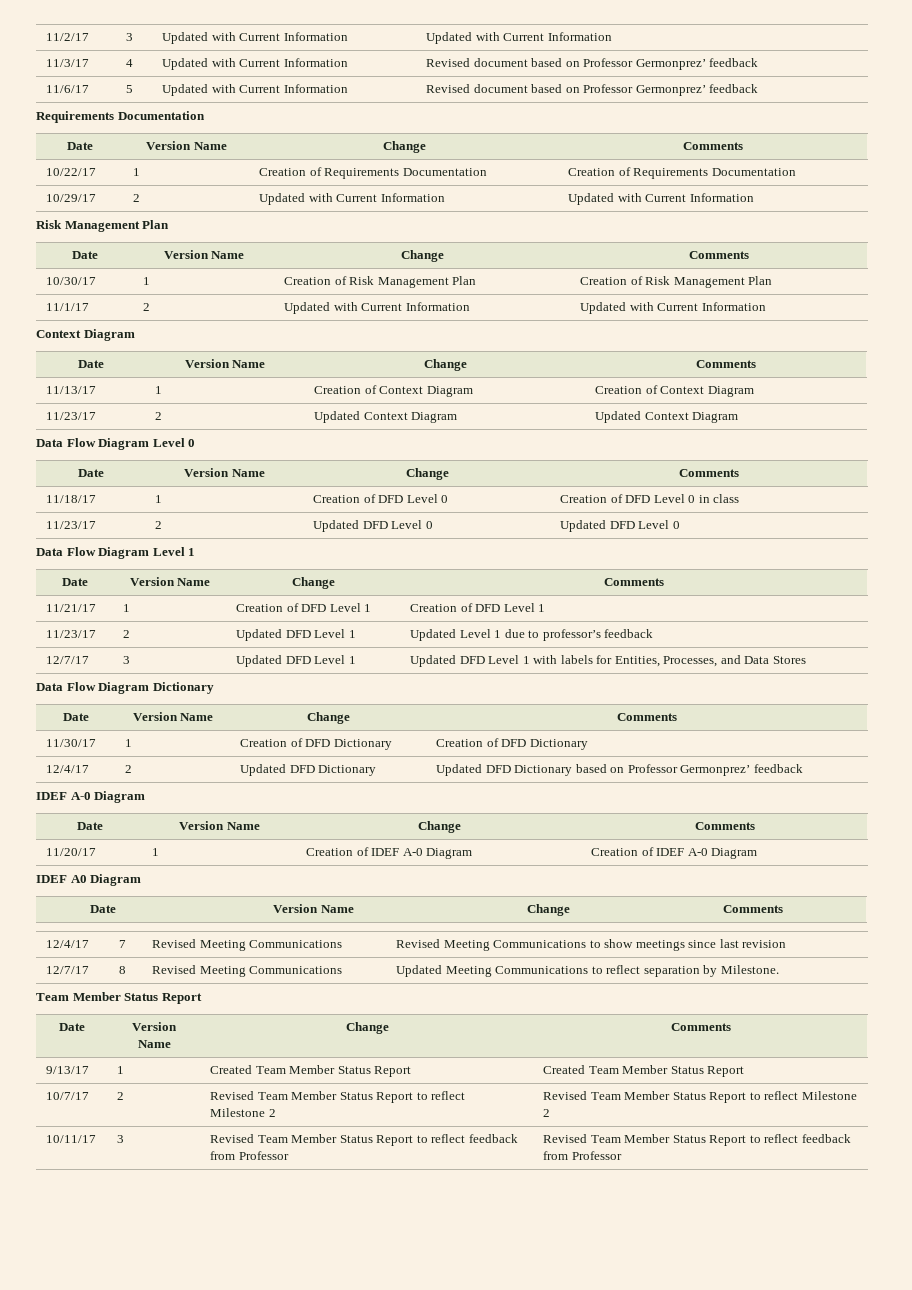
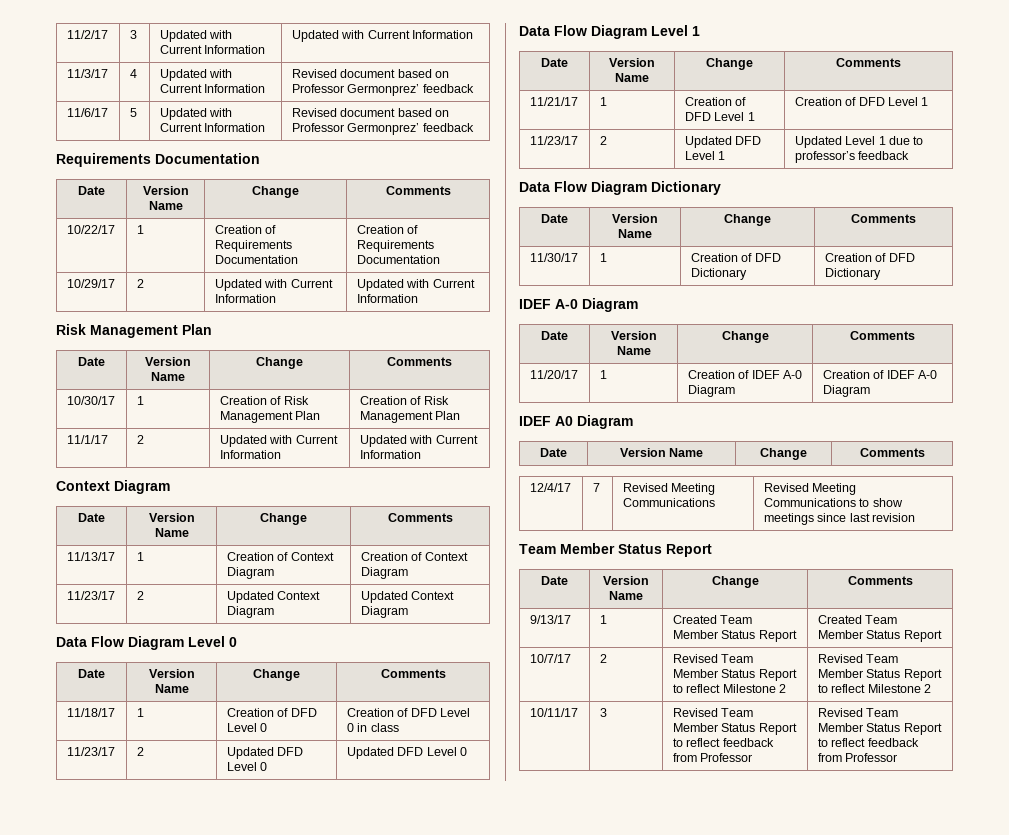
[46,656,90,664] [123,656,131,664] [236,655,356,667] [410,655,806,667] // 12/7/17 | 3 | Updated DFD Level 1 | Updated DFD Level 1 with labels for Entities, Processes, and Data Stores -> (910, 155) none
[46,765,90,773] [125,765,133,773] [240,764,377,776] [436,764,803,776] // 12/4/17 | 2 | Updated DFD Dictionary | Updated DFD Dictionary based on Professor Germonprez’ feedback -> (881, 274) none
[46,966,90,974] [119,966,127,974] [152,965,343,977] [396,965,779,977] // 12/7/17 | 8 | Revised Meeting Communications | Updated Meeting Communications to reflect separation by Milestone. -> (915, 517) none

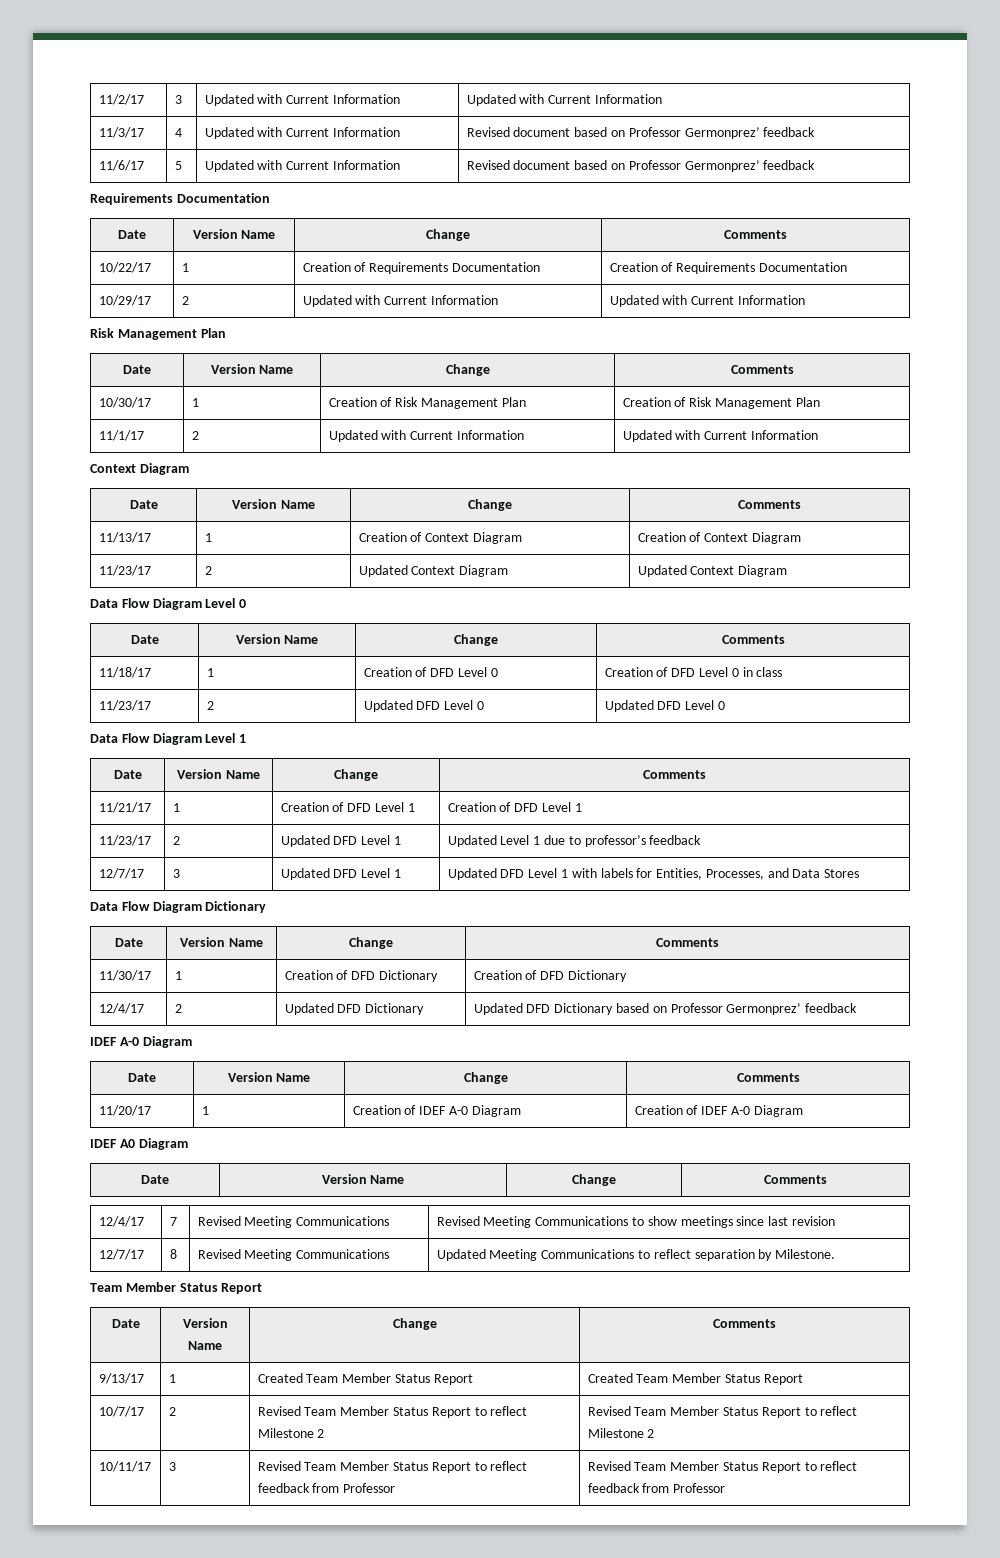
(910, 155) none -> [98,868,144,879] [172,869,180,878] [280,868,401,880] [447,868,860,880] // 12/7/17 | 3 | Updated DFD Level 1 | Updated DFD Level 1 with labels for Entities, Processes, and Data Stores
(881, 274) none -> [98,1003,144,1014] [174,1004,182,1013] [284,1003,425,1015] [473,1003,858,1015] // 12/4/17 | 2 | Updated DFD Dictionary | Updated DFD Dictionary based on Professor Germonprez’ feedback
(915, 517) none -> [98,1249,144,1260] [169,1249,177,1259] [197,1249,390,1261] [436,1249,836,1261] // 12/7/17 | 8 | Revised Meeting Communications | Updated Meeting Communications to reflect separation by Milestone.

